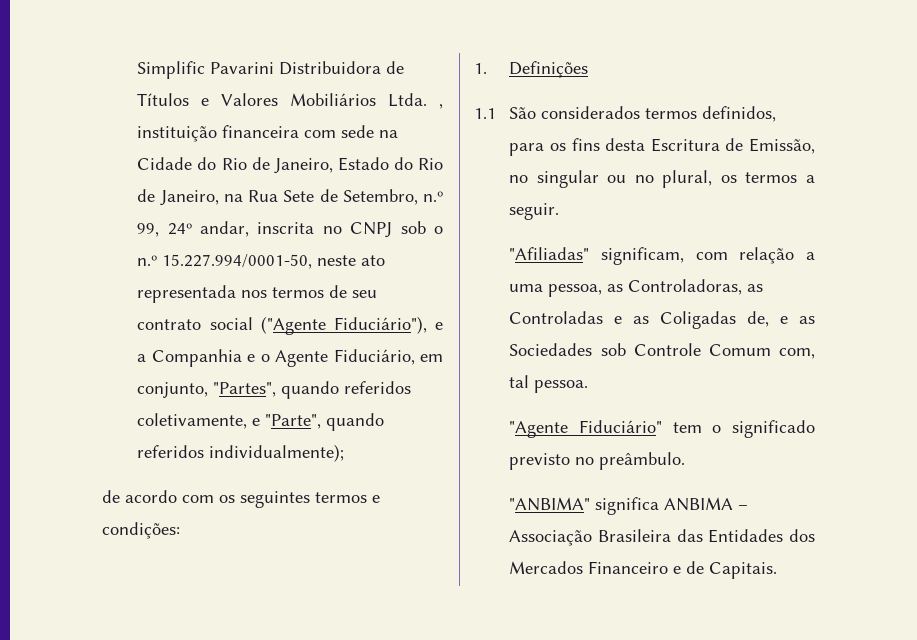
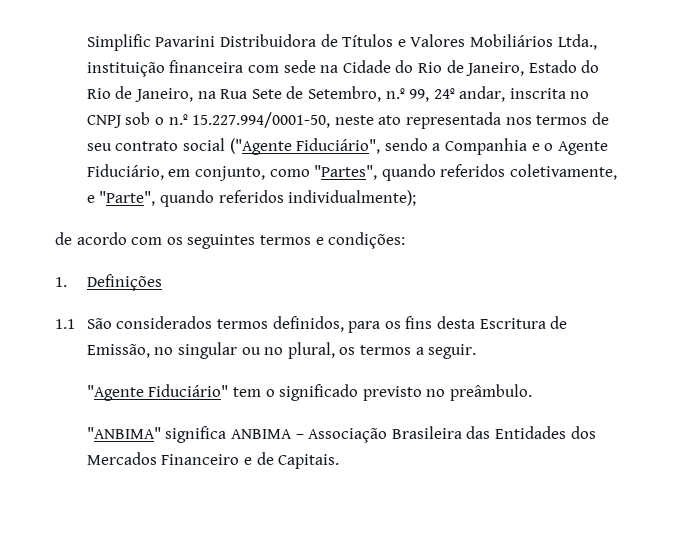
[388,93,443,109] Ltda. , -> [557,34,597,50] Ltda.,
[333,316,443,334] Fiduciário"), e -> [296,138,428,154] Fiduciário", sendo
(209, 390) none -> [269,169,310,177] como
[509,247,815,265] [509,279,764,297] [509,311,815,329] [509,343,815,359] [509,375,589,393] // "Afiliadas" significam, com relação a uma pessoa, as Controladoras, as Controladas e as Coligadas de, e as Sociedades sob Controle Comum com, tal pessoa. -> (477, 351) none

